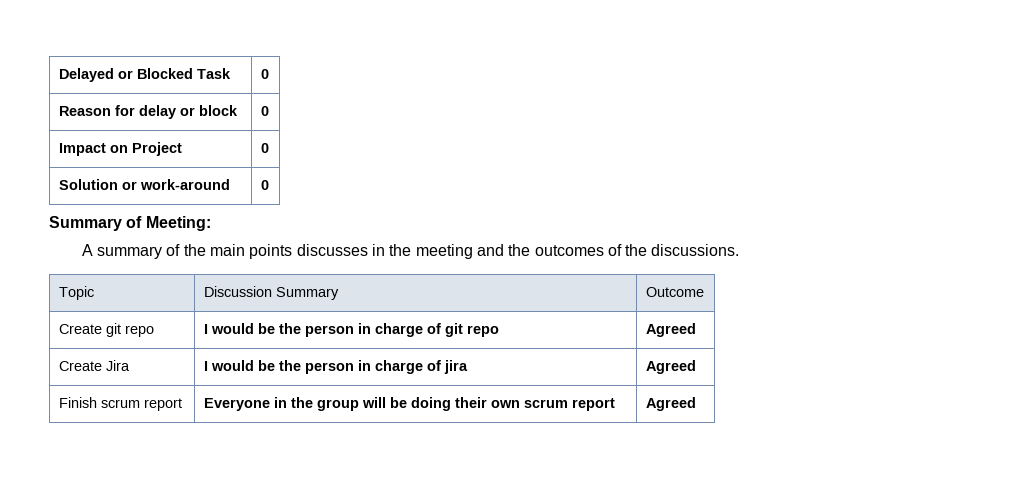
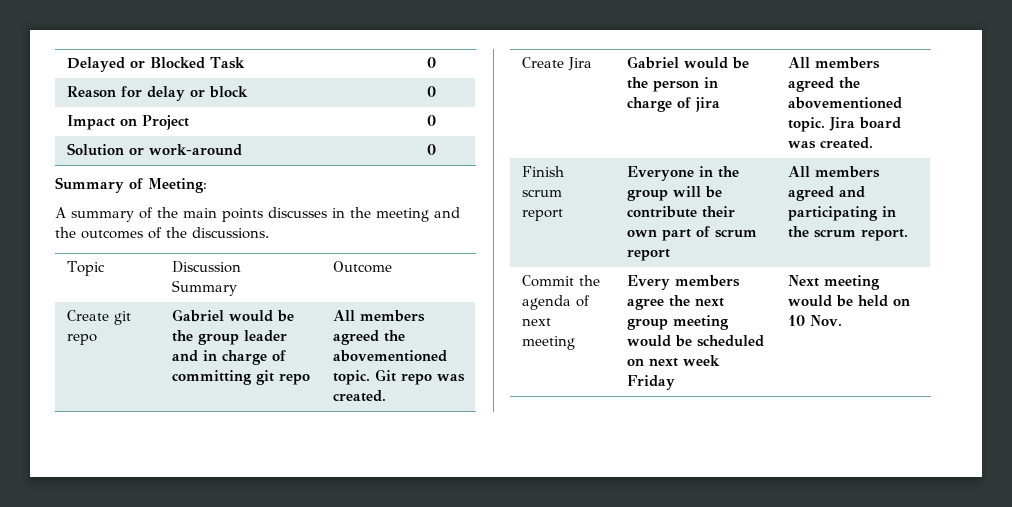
[203,323,499,337] [645,323,696,337] I would be the person in charge of git repo | Agreed -> [171,309,294,322] [171,330,287,345] [171,350,286,365] [171,370,310,385] [332,310,425,322] [332,330,405,345] [332,350,447,362] [332,369,465,385] [332,390,386,402] Gabriel would be the group leader and in charge of committing git repo | All members agreed the abovementioned topic. Git repo was created.
[203,361,208,371] I -> [626,56,679,69] Gabriel
[645,360,696,374] Agreed -> [787,57,880,69] [787,77,860,92] [787,97,902,109] [787,117,901,132] [787,137,873,149] All members agreed the abovementioned topic. Jira board was created.
[410,397,451,411] doing -> [626,206,697,218] contribute
[523,398,615,411] [645,397,696,411] scrum report | Agreed -> [661,226,757,241] [626,249,670,261] [787,166,880,178] [787,186,865,201] [787,206,896,221] [787,226,908,241] [521,275,600,287] [521,295,590,310] [521,318,551,326] [521,336,575,350] [626,275,740,290] [626,295,724,310] [626,315,729,330] [626,335,764,347] [626,355,720,367] [626,375,675,390] [787,275,880,290] [787,295,910,307] [787,315,842,326] part of scrum report | All members agreed and participating in the scrum report. // Commit the agenda of next meeting | Every members agree the next group meeting would be scheduled on next week Friday | Next meeting would be held on 10 Nov.

